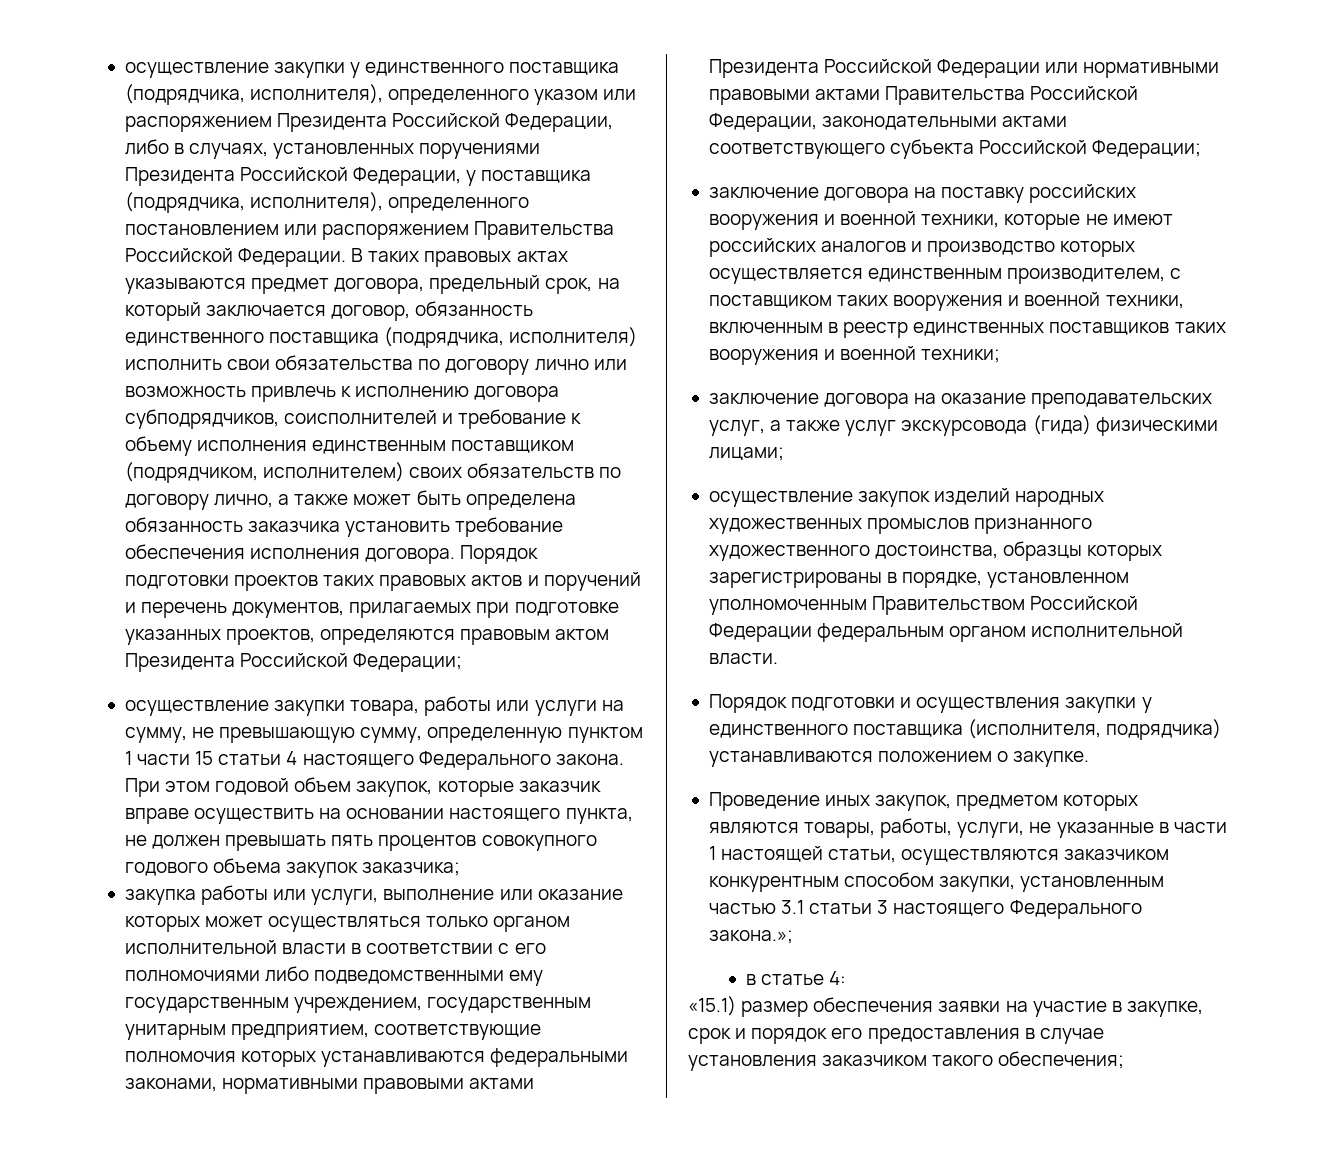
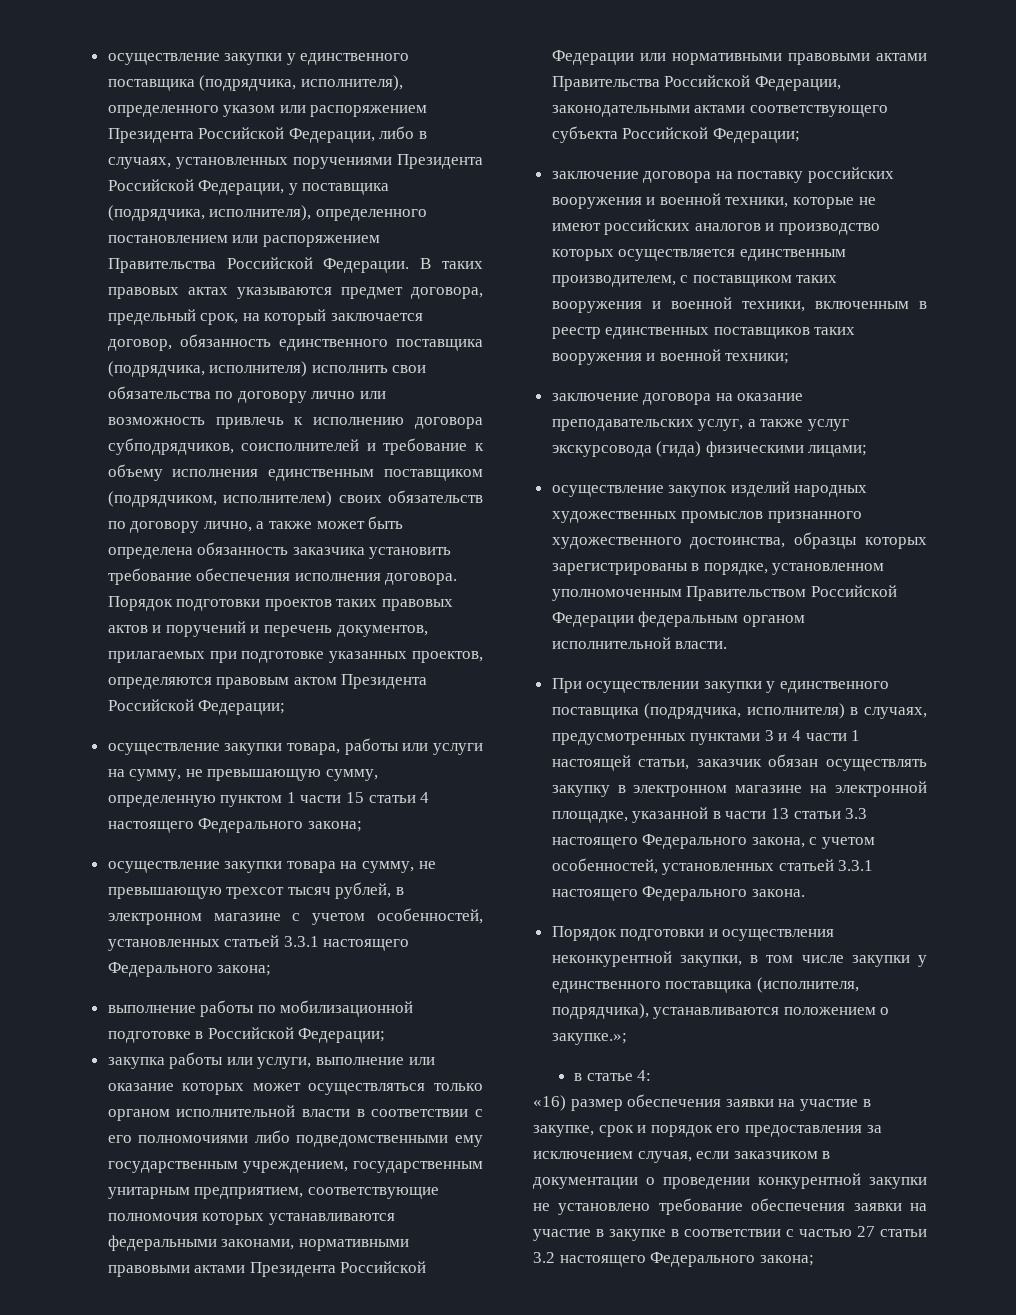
[555,754,624,765] [124,777,601,797] [124,808,633,824] [124,835,597,851] [124,858,461,878] закона. При этом годовой объем закупок, которые заказчик вправе осуществить на основании настоящего пункта, не должен превышать пять процентов совокупного годового объема закупок заказчика; -> [307,821,362,832] [107,861,436,873] [107,882,405,899] [107,908,483,925] [107,935,410,951] [107,962,272,977] [107,1000,414,1017] [107,1027,386,1043] закона; // осуществление закупки товара на сумму, не превышающую трехсот тысяч рублей, в электронном магазине с учетом особенностей, установленных статьей 3.3.1 настоящего Федерального закона; // выполнение работы по мобилизационной подготовке в Российской Федерации;
(778, 659) none -> [551,678,890,693] [551,703,927,719] [551,730,861,745] [551,754,927,771] [551,781,927,797] [551,807,868,823] [551,834,876,849] [551,858,874,875] [551,886,805,901] // При осуществлении закупки у единственного поставщика (подрядчика, исполнителя) в случаях, предусмотренных пунктами 3 и 4 части 1 настоящей статьи, заказчик обязан осуществлять закупку в электронном магазине на электронной площадке, указанной в части 13 статьи 3.3 настоящего Федерального закона, с учетом особенностей, установленных статьей 3.3.1 настоящего Федерального закона.
(1061, 705) none -> [551,951,844,967] неконкурентной закупки, в том числе
[1106,719,1222,740] подрядчика) -> [551,1003,649,1019] подрядчика),
[1013,751,1090,767] [708,792,1139,811] [708,818,1227,838] [708,846,1170,865] [708,872,1165,892] [708,900,1142,919] [708,930,793,944] закупке. // Проведение иных закупок, предметом которых являются товары, работы, услуги, не указанные в части 1 настоящей статьи, осуществляются заказчиком конкурентным способом закупки, установленным частью 3.1 статьи 3 настоящего Федерального закона.»; -> [551,1033,627,1045] закупке.»;
[688,996,736,1016] «15.1) -> [533,1095,566,1111] «16)
[1024,1028,1104,1044] [688,1051,1125,1071] в случае установления заказчиком такого обеспечения; -> [866,1125,882,1133] [533,1151,831,1163] [533,1173,927,1189] [533,1198,927,1215] [533,1226,927,1241] [533,1252,814,1267] за исключением случая, если заказчиком в документации о проведении конкурентной закупки не установлено требование обеспечения заявки на участие в закупке в соответствии с частью 27 статьи 3.2 настоящего Федерального закона;

